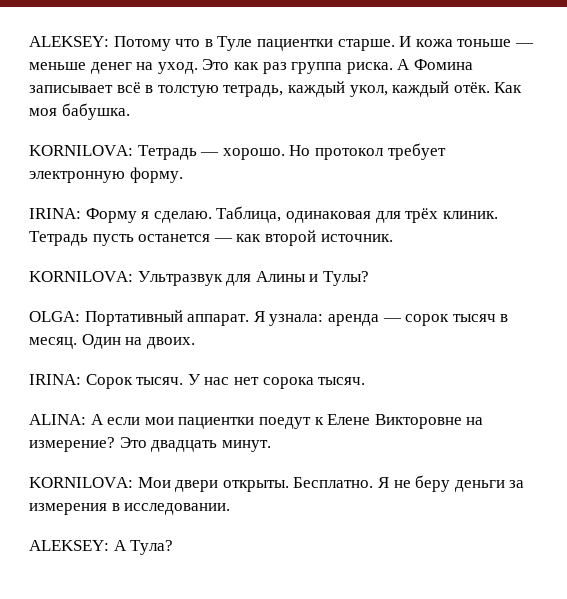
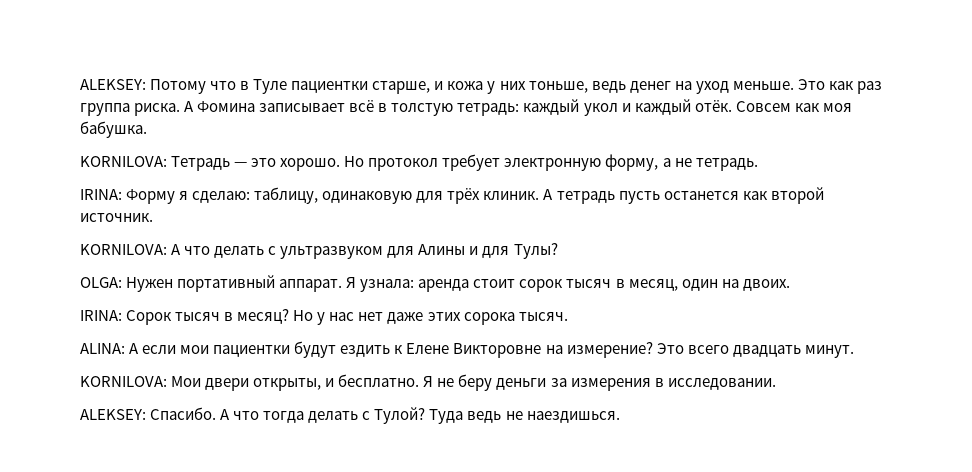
[337,36,534,51] [29,62,198,74] старше. И кожа тоньше — меньше денег на уход. -> [372,81,794,94] старше, и кожа у них тоньше, ведь денег на уход меньше.
[223,81,523,97] тетрадь, каждый укол, каждый отёк. Как -> [457,99,820,116] тетрадь: каждый укол и каждый отёк. Совсем как
(220, 154) none -> [251,158,277,167] это
[129,167,183,183] форму. -> [605,154,758,171] форму, а не тетрадь.
[153,206,371,223] сделаю. Таблица, одинаковая -> [192,187,413,204] сделаю: таблицу, одинаковую
[29,231,88,246] Тетрадь -> [543,189,615,204] А тетрадь
[213,238,233,242] — -> (739, 195) none
[137,271,223,286] Ультразвук -> [171,244,384,259] А что делать с ультразвуком
(319, 278) none -> [482,246,510,258] для
[84,310,183,326] Портативный -> [126,275,276,292] Нужен портативный
[382,318,402,322] — -> [473,279,516,288] стоит
[29,334,121,349] месяц. Один -> [628,279,718,291] месяц, один
[136,374,259,385] тысяч. У нас нет -> [175,309,461,325] тысяч в месяц? Но у нас нет даже этих
[258,417,311,429] поедут -> [294,341,391,358] будут ездить
(147, 442) none -> [687,345,729,354] всего
[222,477,374,492] открыты. Бесплатно. -> [253,374,420,391] открыты, и бесплатно.
[113,540,174,555] А Тула? -> [150,407,620,424] Спасибо. А что тогда делать с Тулой? Туда ведь не наездишься.

